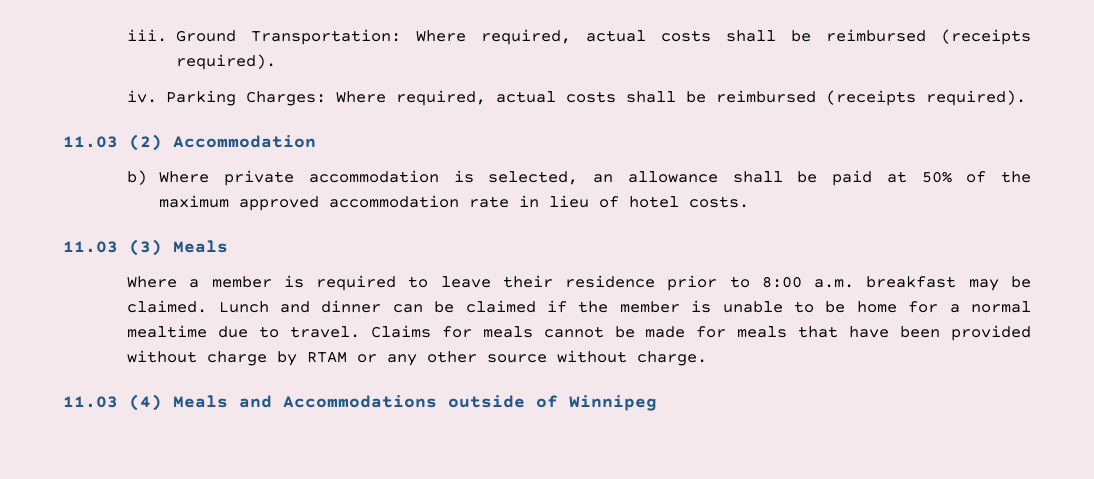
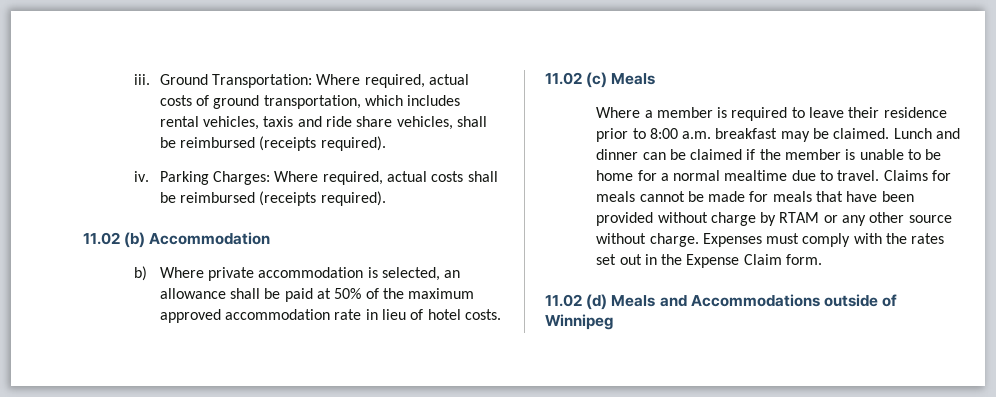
(711, 36) none -> [196,95,461,109] [159,116,453,130] of ground transportation, which includes rental vehicles, taxis and ride share vehicles,
[63,134,162,151] 11.03 (2) -> [83,232,146,248] 11.02 (b)
[63,239,162,256] 11.03 (3) -> [545,72,608,88] 11.02 (c)
[63,394,162,411] // 11.03 (4) -> [702,233,945,247] [596,254,823,268] [545,294,608,310] Expenses must comply with the rates set out in the Expense Claim form. // 11.02 (d)

